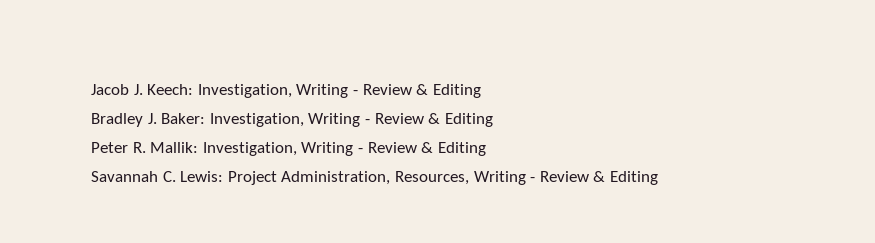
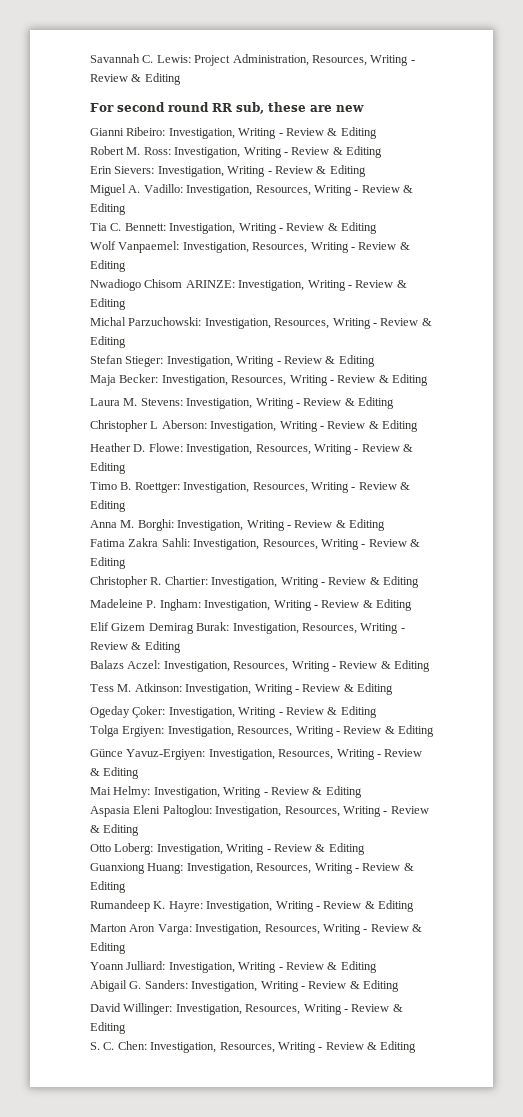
[91,84,481,98] [91,113,493,127] [91,142,486,156] Jacob J. Keech: Investigation, Writing - Review & Editing // Bradley J. Baker: Investigation, Writing - Review & Editing // Peter R. Mallik: Investigation, Writing - Review & Editing // -> (90, 58) none
(658, 178) none -> [90,102,364,114] [90,127,377,139] [90,146,382,158] [90,165,366,177] [90,184,413,196] [90,203,126,215] [90,222,377,234] [90,241,410,253] [90,260,126,272] [90,279,407,291] [90,298,126,310] [90,317,432,329] [90,336,126,348] [90,355,375,367] [90,374,428,386] [90,397,394,409] [90,420,418,432] [90,443,413,455] [90,462,126,474] [90,482,410,493] [90,500,126,512] [90,519,385,531] [90,538,420,550] [90,557,126,569] [90,576,419,588] [90,599,412,611] [90,622,405,634] [90,641,181,653] [90,660,430,672] [90,683,393,695] [90,706,377,718] [90,725,434,737] [90,749,423,760] [90,767,140,779] [90,786,362,798] [90,805,429,817] [90,824,140,836] [90,843,365,855] [90,863,414,874] [90,881,126,893] [90,900,414,912] [90,924,422,935] [90,942,126,954] [90,961,377,973] [90,980,399,992] [90,1003,403,1015] [90,1022,126,1034] [90,1041,417,1053] // For second round RR sub, these are new // Gianni Ribeiro: Investigation, Writing - Review & Editing // Robert M. Ross: Investigation, Writing - Review & Editing // Erin Sievers: Investigation, Writing - Review & Editing // Miguel A. Vadillo: Investigation, Resources, Writing - Review & Editing // Tia C. Bennett: Investigation, Writing - Review & Editing // Wolf Vanpaemel: Investigation, Resources, Writing - Review & Editing // Nwadiogo Chisom ARINZE: Investigation, Writing - Review & Editing // Michal Parzuchowski: Investigation, Resources, Writing - Review & Editing // Stefan Stieger: Investigation, Writing - Review & Editing // Maja Becker: Investigation, Resources, Writing - Review & Editing // Laura M. Stevens: Investigation, Writing - Review & Editing // Christopher L Aberson: Investigation, Writing - Review & Editing // Heather D. Flowe: Investigation, Resources, Writing - Review & Editing // Timo B. Roettger: Investigation, Resources, Writing - Review & Editing // Anna M. Borghi: Investigation, Writing - Review & Editing // Fatima Zakra Sahli: Investigation, Resources, Writing - Review & Editing // Christopher R. Chartier: Investigation, Writing - Review & Editing // Madeleine P. Ingham: Investigation, Writing - Review & Editing // Elif Gizem Demirag Burak: Investigation, Resources, Writing - Review & Editing // Balazs Aczel: Investigation, Resources, Writing - Review & Editing // Tess M. Atkinson: Investigation, Writing - Review & Editing // Ogeday Çoker: Investigation, Writing - Review & Editing // Tolga Ergiyen: Investigation, Resources, Writing - Review & Editing // Günce Yavuz-Ergiyen: Investigation, Resources, Writing - Review & Editing // Mai Helmy: Investigation, Writing - Review & Editing // Aspasia Eleni Paltoglou: Investigation, Resources, Writing - Review & Editing // Otto Loberg: Investigation, Writing - Review & Editing // Guanxiong Huang: Investigation, Resources, Writing - Review & Editing // Rumandeep K. Hayre: Investigation, Writing - Review & Editing // Marton Aron Varga: Investigation, Resources, Writing - Review & Editing // Yoann Julliard: Investigation, Writing - Review & Editing // Abigail G. Sanders: Investigation, Writing - Review & Editing // David Willinger: Investigation, Resources, Writing - Review & Editing // S. C. Chen: Investigation, Resources, Writing - Review & Editing

